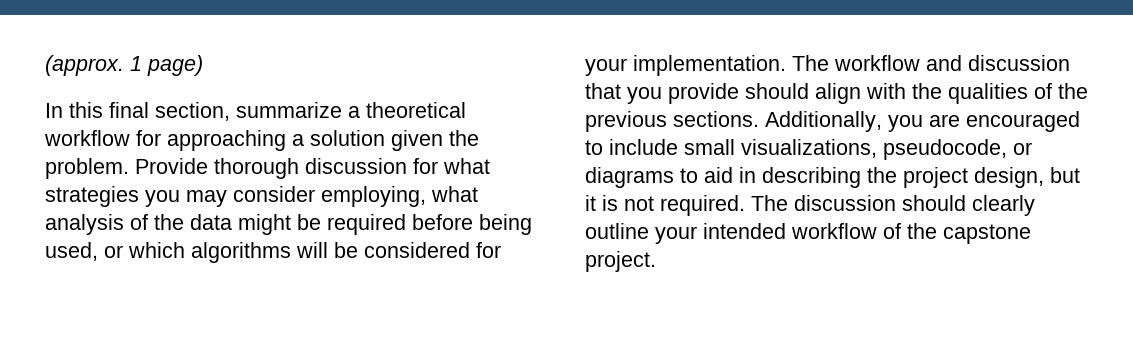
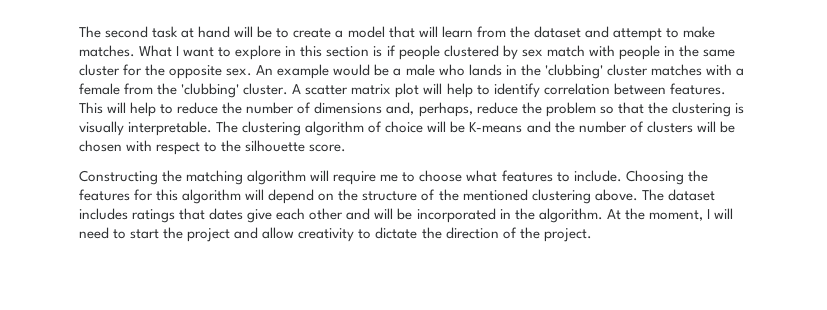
[45,55,203,76] [45,102,466,121] [44,130,479,151] [45,158,490,179] [45,186,478,207] [45,214,532,235] [45,242,501,263] [585,55,1070,76] [585,83,1088,104] [585,111,1080,132] [585,139,1032,160] [585,167,1080,188] [585,195,1035,216] [585,223,1031,244] (approx. 1 page) // In this final section, summarize a theoretical workflow for approaching a solution given the problem. Provide thorough discussion for what strategies you may consider employing, what analysis of the data might be required before being used, or which algorithms will be considered for your implementation. The workflow and discussion that you provide should align with the qualities of the previous sections. Additionally, you are encouraged to include small visualizations, pseudocode, or diagrams to aid in describing the project design, but it is not required. The discussion should clearly outline your intended workflow of the capstone -> [79,26,715,41] [79,45,735,60] [79,64,744,79] [79,83,726,98] [79,102,744,117] [79,121,735,136] [79,140,347,155] [79,170,708,185] [79,189,715,204] [79,208,733,223] [79,227,540,242] The second task at hand will be to create a model that will learn from the dataset and attempt to make matches. What I want to explore in this section is if people clustered by sex match with people in the same cluster for the opposite sex. An example would be a male who lands in the 'clubbing' cluster matches with a female from the 'clubbing' cluster. A scatter matrix plot will help to identify correlation between features. This will help to reduce the number of dimensions and, perhaps, reduce the problem so that the clustering is visually interpretable. The clustering algorithm of choice will be K-means and the number of clusters will be chosen with respect to the silhouette score. // Constructing the matching algorithm will require me to choose what features to include. Choosing the features for this algorithm will depend on the structure of the mentioned clustering above. The dataset includes ratings that dates give each other and will be incorporated in the algorithm. At the moment, I will need to start the project and allow creativity to dictate the direction of the

